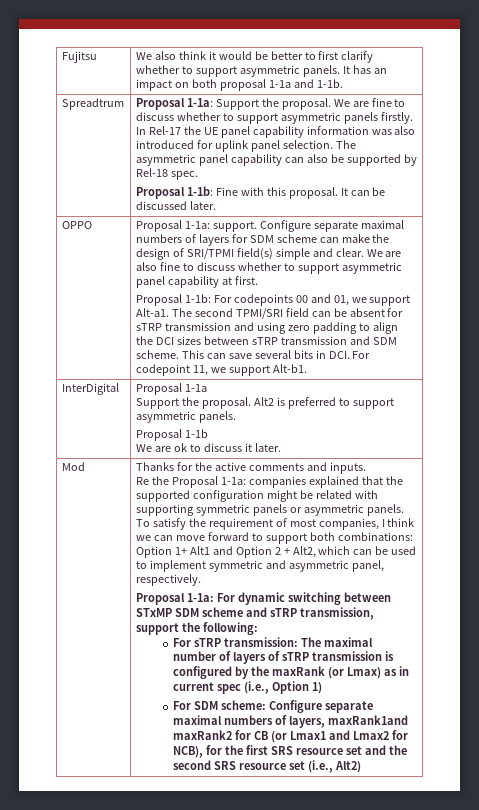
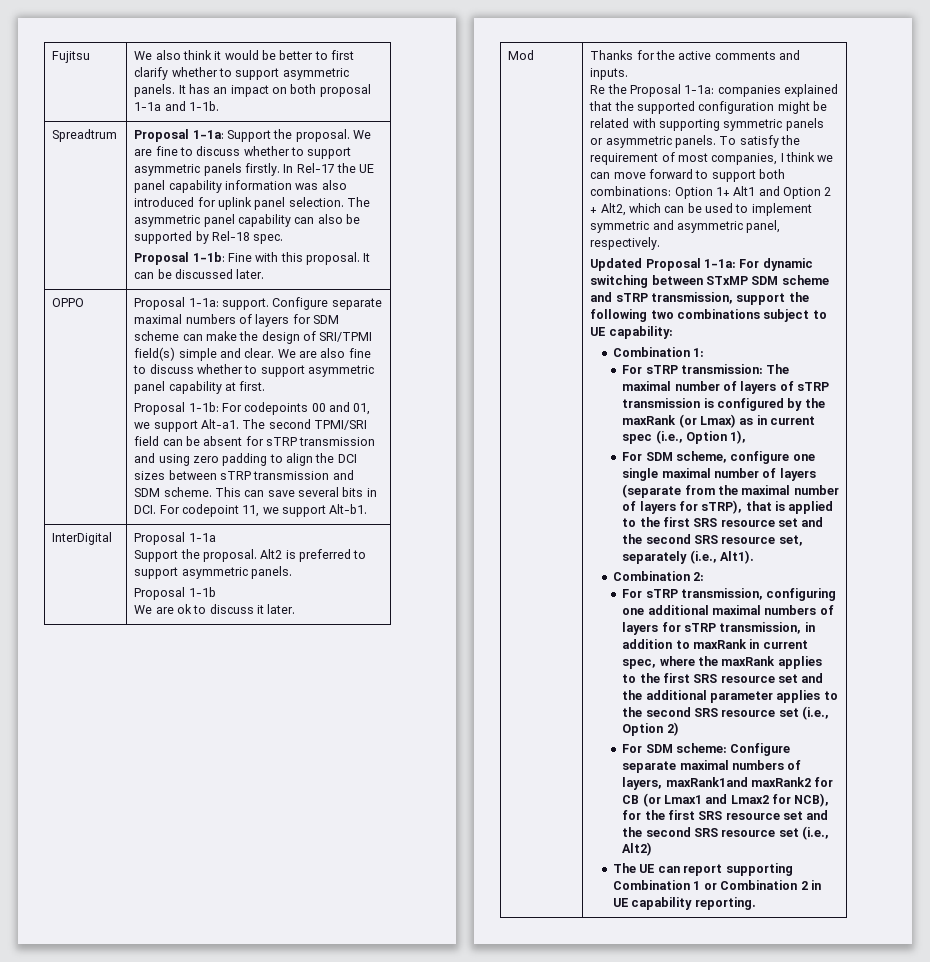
(201, 580) none -> [590,258,643,271] Updated
[202,622,258,635] following: -> [590,309,827,322] [590,326,673,339] [613,347,705,357] following two combinations subject to UE capability: // Combination 1:
[312,682,323,694] 1) -> [730,430,747,444] [622,451,815,464] [622,468,816,481] [622,484,839,498] [622,500,834,514] [622,517,824,527] [622,534,803,546] [622,550,754,564] [613,571,705,581] [622,588,837,601] [622,605,834,615] [622,622,815,635] [622,639,808,649] [622,656,822,669] [622,673,824,683] [622,690,838,703] [622,706,830,720] [622,722,679,736] 1), // For SDM scheme, configure one single maximal number of layers (separate from the maximal number of layers for sTRP), that is applied to the first SRS resource set and the second SRS resource set, separately (i.e., Alt1). // Combination 2: // For sTRP transmission, configuring one additional maximal numbers of layers for sTRP transmission, in addition to maxRank in current spec, where the maxRank applies to the first SRS resource set and the additional parameter applies to the second SRS resource set (i.e., Option 2)
(362, 767) none -> [613,863,793,876] [613,880,821,890] [613,897,756,910] // The UE can report supporting Combination 1 or Combination 2 in UE capability reporting.

